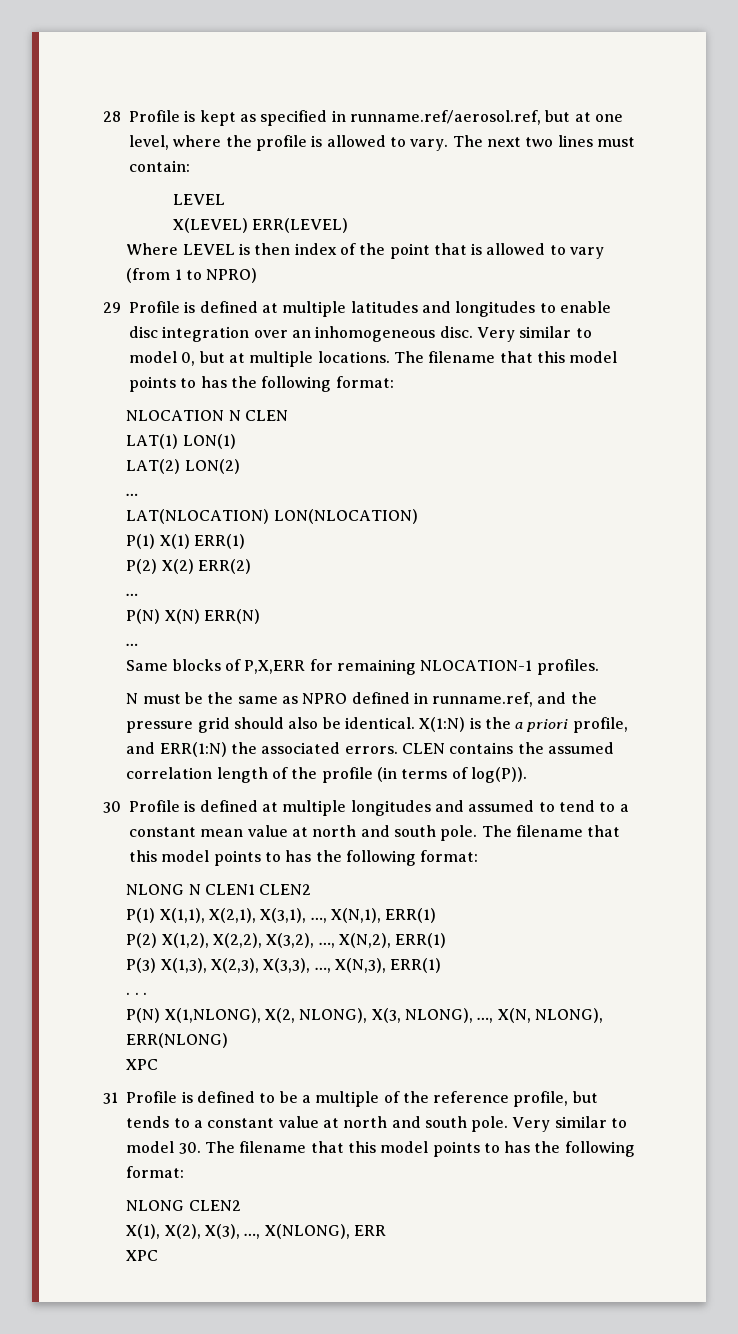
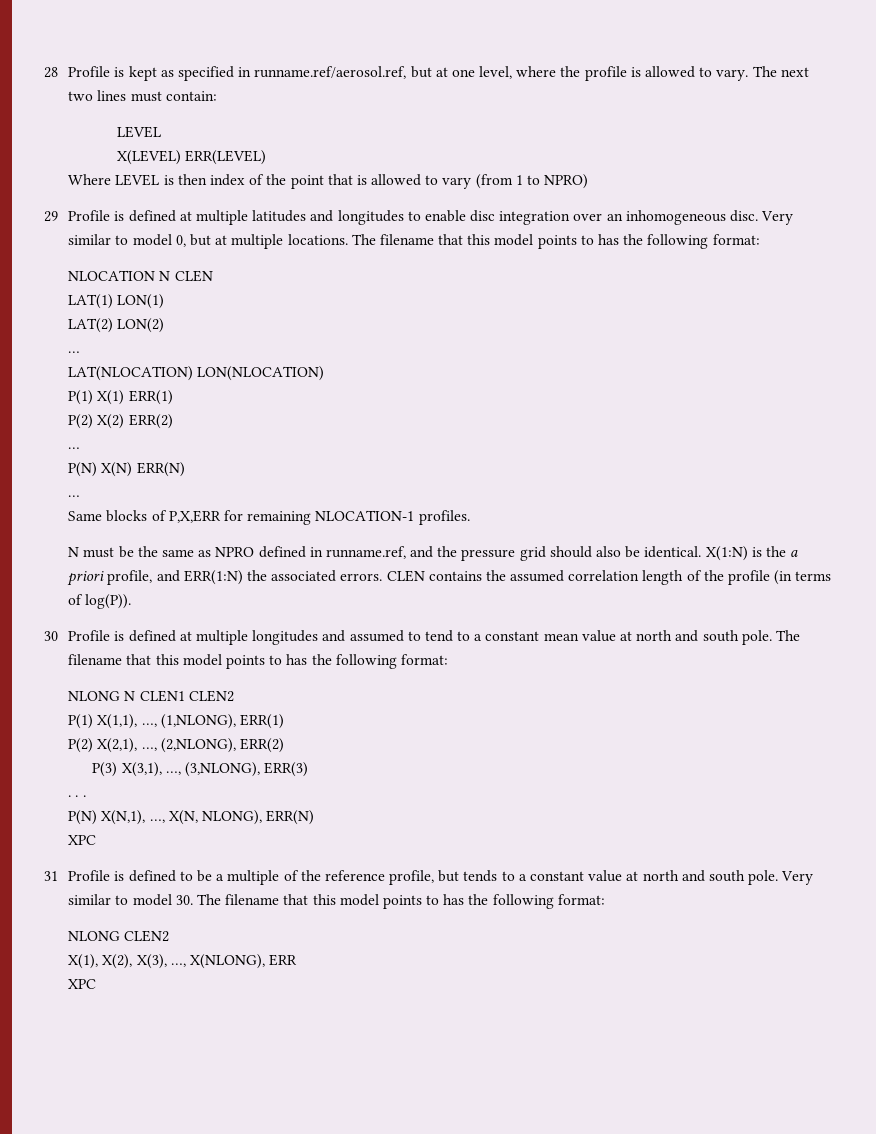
[208,908,437,923] [126,933,447,948] [126,958,442,973] X(2,1), X(3,1), …, X(N,1), ERR(1) // P(2) X(1,2), X(2,2), X(3,2), …, X(N,2), ERR(1) // P(3) X(1,3), X(2,3), X(3,3), …, X(N,3), ERR(1) -> [141,714,284,729] [68,738,284,753] [92,762,309,777] …, (1,NLONG), ERR(1) // P(2) X(2,1), …, (2,NLONG), ERR(2) // P(3) X(3,1), …, (3,NLONG), ERR(3)
[164,1008,473,1023] X(1,NLONG), X(2, NLONG), X(3, NLONG), -> [101,810,146,825] X(N,1),
[126,1033,229,1048] ERR(NLONG) -> [266,810,315,825] ERR(N)

